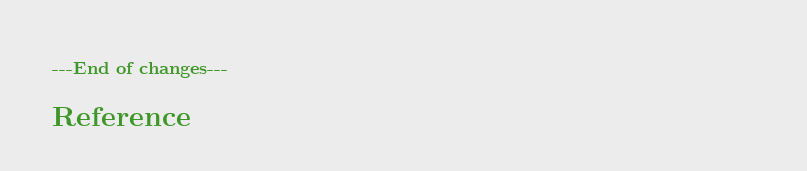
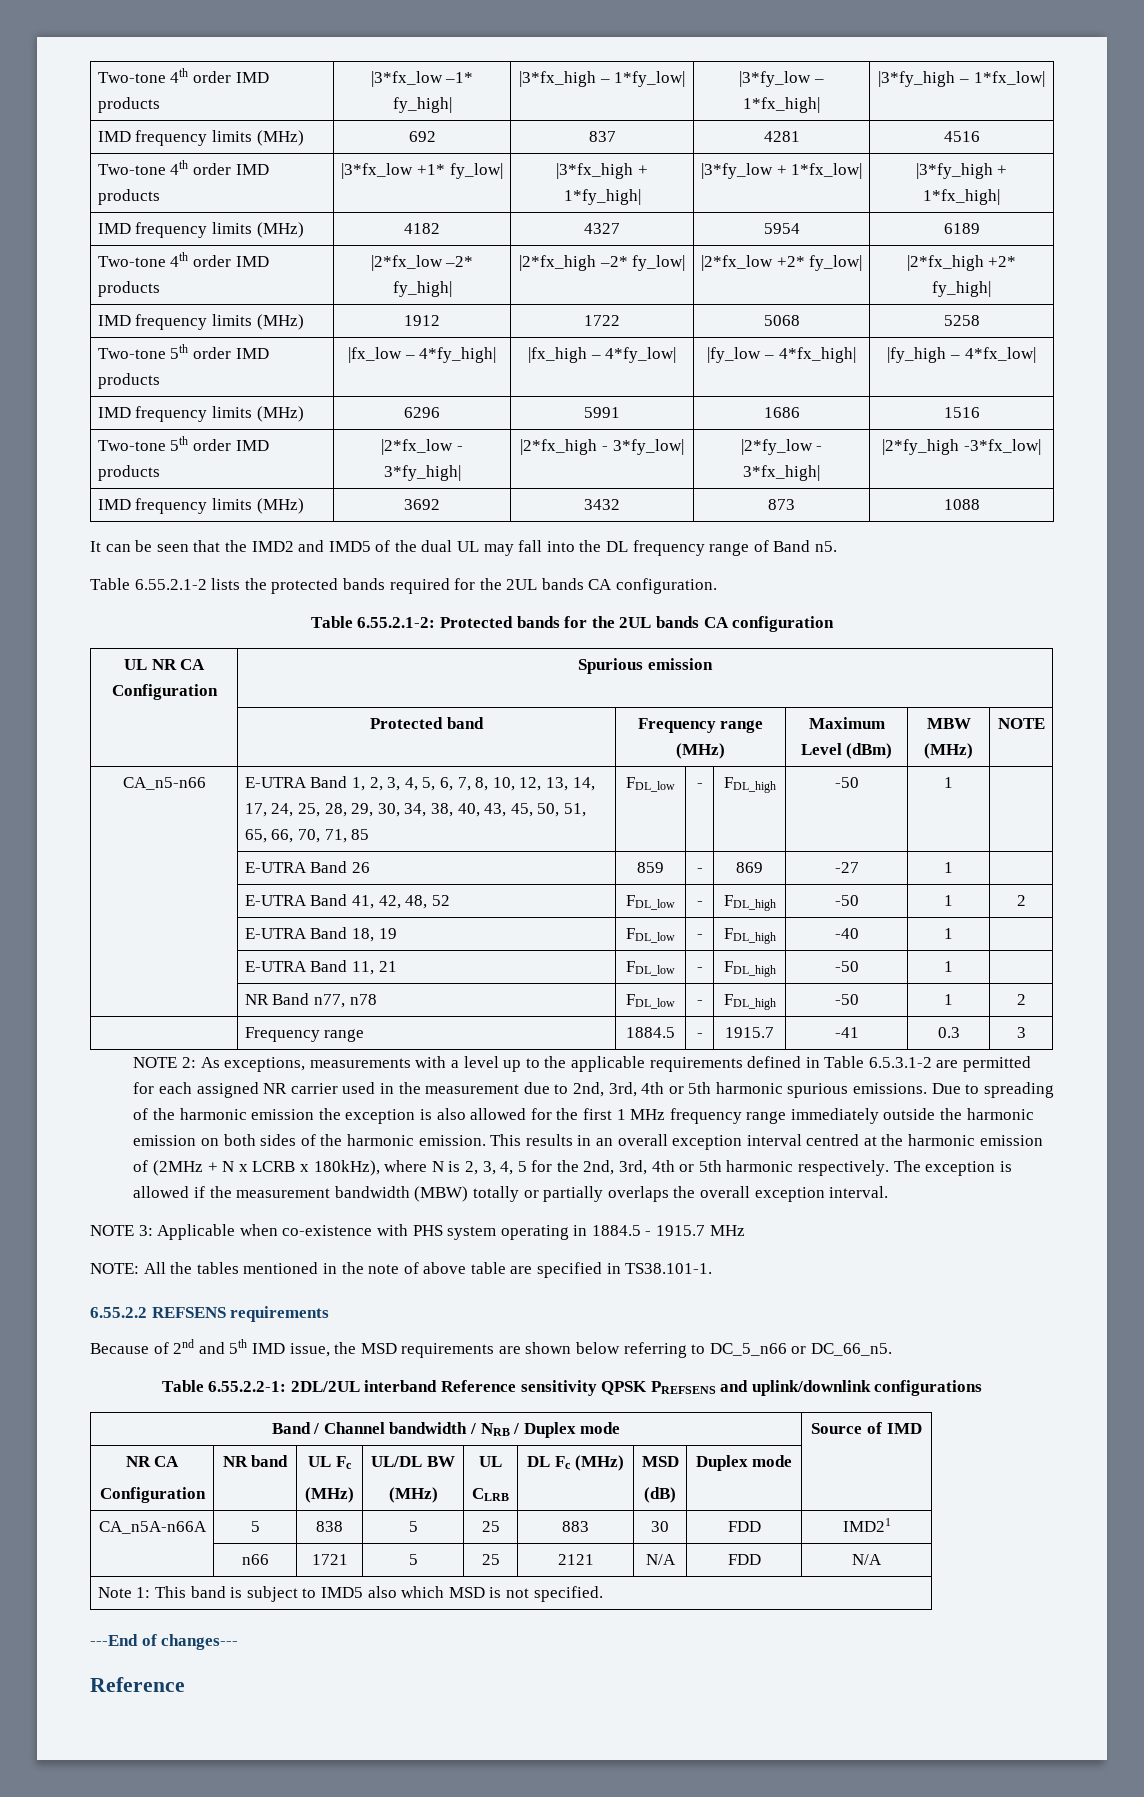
(52, 68) none -> [97,68,269,83] [97,97,160,113] [370,71,474,87] [392,97,452,113] [518,71,686,87] [739,71,824,87] [743,97,820,113] [878,71,1045,87] [97,130,304,146] [408,131,436,142] [588,131,616,142] [763,131,800,142] [943,131,980,142] [97,160,269,175] [97,189,160,205] [341,163,503,179] [556,163,648,179] [563,189,641,205] [700,163,863,179] [915,163,1008,179] [923,189,1000,205] [97,222,304,238] [403,223,440,234] [584,223,620,234] [763,223,800,234] [943,223,980,234] [97,252,269,267] [97,281,160,297] [370,255,474,271] [392,281,452,297] [518,255,686,271] [700,255,863,271] [906,255,1017,271] [932,281,991,297] [97,314,304,330] [403,315,440,326] [584,315,620,326] [763,315,800,326] [943,315,980,326] [97,344,269,359] [97,373,160,389] [347,347,497,363] [527,347,677,363] [707,347,856,363] [887,347,1036,363] [97,406,304,422] [403,407,440,418] [584,407,620,418] [763,407,800,418] [943,407,980,418] [97,436,269,451] [97,465,160,481] [381,439,463,455] [383,465,461,481] [520,439,684,455] [740,439,823,455] [743,465,820,481] [882,439,1041,455] [97,498,304,514] [403,499,440,510] [584,499,620,510] [768,499,795,510] [943,499,980,510] [90,540,837,556] [90,578,718,594] [310,616,835,632] [123,659,206,670] [111,684,218,700] [578,658,713,674] [370,717,484,729] [637,718,764,733] [676,743,725,759] [808,717,885,729] [800,743,893,759] [926,718,971,729] [924,743,973,759] [997,718,1045,729] [122,777,206,790] [244,776,595,791] [244,803,586,817] [244,829,370,843] [626,777,675,792] [696,783,703,788] [723,777,776,793] [834,777,859,788] [944,777,953,788] [244,861,371,873] [637,862,664,873] [696,868,703,873] [736,862,763,873] [834,862,859,873] [944,862,953,873] [244,894,450,909] [626,895,675,910] [696,901,703,906] [723,895,776,911] [834,895,859,906] [944,895,953,906] [1016,895,1026,906] [244,927,397,942] [626,928,675,943] [696,934,703,939] [723,928,776,944] [834,928,859,939] [944,928,953,939] [244,960,397,975] [626,961,675,976] [696,967,703,972] [723,961,776,977] [834,961,859,972] [944,961,953,972] [244,993,377,1008] [626,994,675,1009] [696,1000,703,1005] [723,994,776,1010] [834,994,859,1005] [944,994,953,1005] [1016,994,1026,1005] [244,1027,365,1042] [626,1027,675,1038] [696,1033,703,1038] [725,1027,774,1038] [834,1027,859,1038] [937,1027,960,1038] [1016,1027,1026,1038] [133,1056,1032,1072] [133,1082,1054,1098] [133,1108,1034,1124] [133,1134,1043,1150] [133,1160,1012,1176] [133,1186,889,1202] [90,1224,745,1240] [90,1262,713,1278] [90,1306,330,1322] [90,1339,893,1358] [161,1380,983,1396] [271,1422,621,1438] [811,1422,922,1434] [125,1456,180,1467] [99,1487,206,1503] [222,1455,289,1467] [308,1456,352,1469] [305,1487,354,1503] [371,1456,455,1467] [388,1487,438,1503] [479,1456,502,1467] [472,1488,509,1501] [527,1455,624,1471] [641,1456,679,1467] [644,1487,676,1503] [695,1455,793,1471] [98,1521,207,1534] [250,1521,260,1532] [316,1521,343,1532] [408,1521,418,1532] [481,1521,500,1532] [562,1521,589,1532] [651,1521,669,1532] [727,1521,761,1532] [842,1518,891,1532] [241,1554,269,1565] [311,1554,348,1565] [408,1554,418,1565] [481,1554,500,1565] [557,1554,594,1565] [645,1554,676,1565] [727,1554,761,1565] [852,1554,882,1565] [97,1586,603,1602] Two-tone 4th order IMD products | |3*fx_low –1* fy_high| | |3*fx_high – 1*fy_low| | |3*fy_low – 1*fx_high| | |3*fy_high – 1*fx_low| // IMD frequency limits (MHz) | 692 | 837 | 4281 | 4516 // Two-tone 4th order IMD products | |3*fx_low +1* fy_low| | |3*fx_high + 1*fy_high| | |3*fy_low + 1*fx_low| | |3*fy_high + 1*fx_high| // IMD frequency limits (MHz) | 4182 | 4327 | 5954 | 6189 // Two-tone 4th order IMD products | |2*fx_low –2* fy_high| | |2*fx_high –2* fy_low| | |2*fx_low +2* fy_low| | |2*fx_high +2* fy_high| // IMD frequency limits (MHz) | 1912 | 1722 | 5068 | 5258 // Two-tone 5th order IMD products | |fx_low – 4*fy_high| | |fx_high – 4*fy_low| | |fy_low – 4*fx_high| | |fy_high – 4*fx_low| // IMD frequency limits (MHz) | 6296 | 5991 | 1686 | 1516 // Two-tone 5th order IMD products | |2*fx_low - 3*fy_high| | |2*fx_high - 3*fy_low| | |2*fy_low - 3*fx_high| | |2*fy_high -3*fx_low| // IMD frequency limits (MHz) | 3692 | 3432 | 873 | 1088 // It can be seen that the IMD2 and IMD5 of the dual UL may fall into the DL frequency range of Band n5. // Table 6.55.2.1-2 lists the protected bands required for the 2UL bands CA configuration. // Table 6.55.2.1-2: Protected bands for the 2UL bands CA configuration // UL NR CA Configuration | Spurious emission // | Protected band | Frequency range (MHz) | Maximum Level (dBm) | MBW (MHz) | NOTE // CA_n5-n66 | E-UTRA Band 1, 2, 3, 4, 5, 6, 7, 8, 10, 12, 13, 14, 17, 24, 25, 28, 29, 30, 34, 38, 40, 43, 45, 50, 51, 65, 66, 70, 71, 85 | FDL_low | - | FDL_high | -50 | 1 | // | E-UTRA Band 26 | 859 | - | 869 | -27 | 1 | // | E-UTRA Band 41, 42, 48, 52 | FDL_low | - | FDL_high | -50 | 1 | 2 // | E-UTRA Band 18, 19 | FDL_low | - | FDL_high | -40 | 1 | // | E-UTRA Band 11, 21 | FDL_low | - | FDL_high | -50 | 1 | // | NR Band n77, n78 | FDL_low | - | FDL_high | -50 | 1 | 2 // | Frequency range | 1884.5 | - | 1915.7 | -41 | 0.3 | 3 // NOTE 2: As exceptions, measurements with a level up to the applicable requirements defined in Table 6.5.3.1-2 are permitted for each assigned NR carrier used in the measurement due to 2nd, 3rd, 4th or 5th harmonic spurious emissions. Due to spreading of the harmonic emission the exception is also allowed for the first 1 MHz frequency range immediately outside the harmonic emission on both sides of the harmonic emission. This results in an overall exception interval centred at the harmonic emission of (2MHz + N x LCRB x 180kHz), where N is 2, 3, 4, 5 for the 2nd, 3rd, 4th or 5th harmonic respectively. The exception is allowed if the measurement bandwidth (MBW) totally or partially overlaps the overall exception interval. // NOTE 3: Applicable when co-existence with PHS system operating in 1884.5 - 1915.7 MHz // NOTE: All the tables mentioned in the note of above table are specified in TS38.101-1. // 6.55.2.2 REFSENS requirements // Because of 2nd and 5th IMD issue, the MSD requirements are shown below referring to DC_5_n66 or DC_66_n5. // Table 6.55.2.2-1: 2DL/2UL interband Reference sensitivity QPSK PREFSENS and uplink/downlink configurations // Band / Channel bandwidth / NRB / Duplex mode | Source of IMD // NR CA // Configuration | NR band | UL Fc // (MHz) | UL/DL BW // (MHz) | UL // CLRB | DL Fc (MHz) | MSD // (dB) | Duplex mode | // CA_n5A-n66A | 5 | 838 | 5 | 25 | 883 | 30 | FDD | IMD21 // | n66 | 1721 | 5 | 25 | 2121 | N/A | FDD | N/A // Note 1: This band is subject to IMD5 also which MSD is not specified. //

